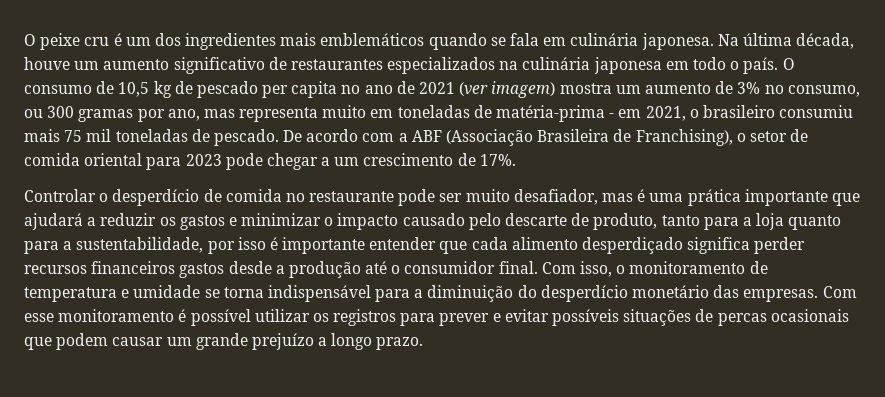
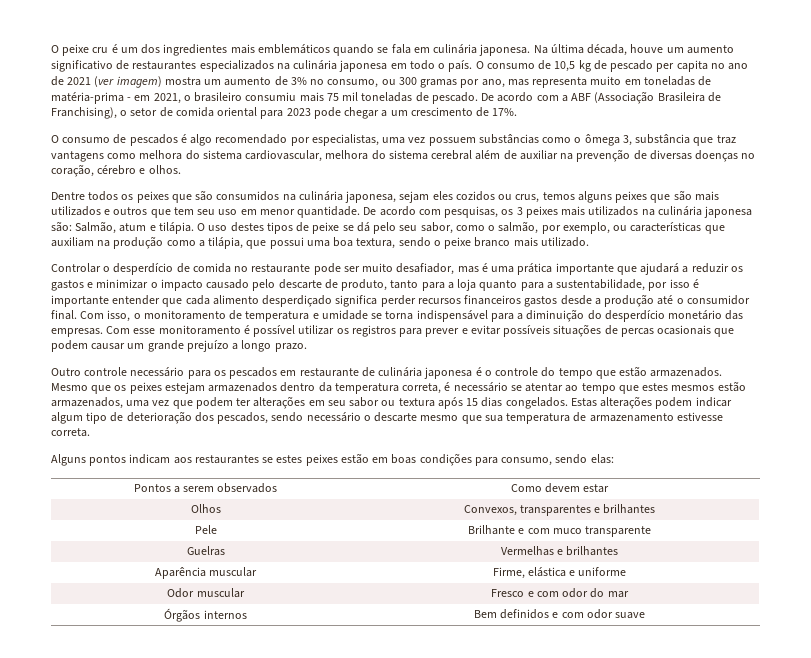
(516, 160) none -> [51,134,736,146] [51,149,756,162] [51,164,181,177] [51,190,719,203] [51,206,753,218] [51,221,725,234] [51,236,589,249] // O consumo de pescados é algo recomendado por especialistas, uma vez possuem substâncias como o ômega 3, substância que traz vantagens como melhora do sistema cardiovascular, melhora do sistema cerebral além de auxiliar na prevenção de diversas doenças no coração, cérebro e olhos. // Dentre todos os peixes que são consumidos na culinária japonesa, sejam eles cozidos ou crus, temos alguns peixes que são mais utilizados e outros que tem seu uso em menor quantidade. De acordo com pesquisas, os 3 peixes mais utilizados na culinária japonesa são: Salmão, atum e tilápia. O uso destes tipos de peixe se dá pelo seu sabor, como o salmão, por exemplo, ou características que auxiliam na produção como a tilápia, que possui uma boa textura, sendo o peixe branco mais utilizado.
(424, 343) none -> [51,366,723,379] [51,381,746,394] [51,396,732,409] [51,411,723,424] [51,428,90,437] [51,453,614,466] [133,483,278,493] [510,483,610,493] [190,504,221,513] [463,504,656,516] [194,525,217,534] [468,525,651,537] [186,546,225,556] [500,546,619,556] [154,567,258,579] [492,567,627,579] [167,588,245,598] [491,588,629,598] [164,608,247,622] [473,609,646,619] // Outro controle necessário para os pescados em restaurante de culinária japonesa é o controle do tempo que estão armazenados. Mesmo que os peixes estejam armazenados dentro da temperatura correta, é necessário se atentar ao tempo que estes mesmos estão armazenados, uma vez que podem ter alterações em seu sabor ou textura após 15 dias congelados. Estas alterações podem indicar algum tipo de deterioração dos pescados, sendo necessário o descarte mesmo que sua temperatura de armazenamento estivesse correta. // Alguns pontos indicam aos restaurantes se estes peixes estão em boas condições para consumo, sendo elas: // Pontos a serem observados | Como devem estar // Olhos | Convexos, transparentes e brilhantes // Pele | Brilhante e com muco transparente // Guelras | Vermelhas e brilhantes // Aparência muscular | Firme, elástica e uniforme // Odor muscular | Fresco e com odor do mar // Órgãos internos | Bem definidos e com odor suave

